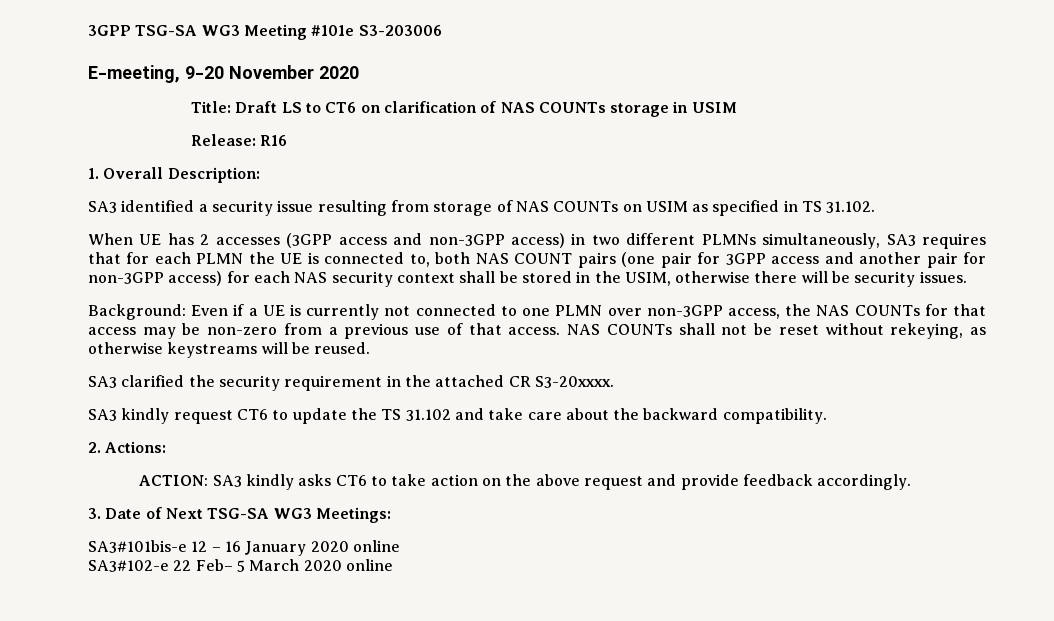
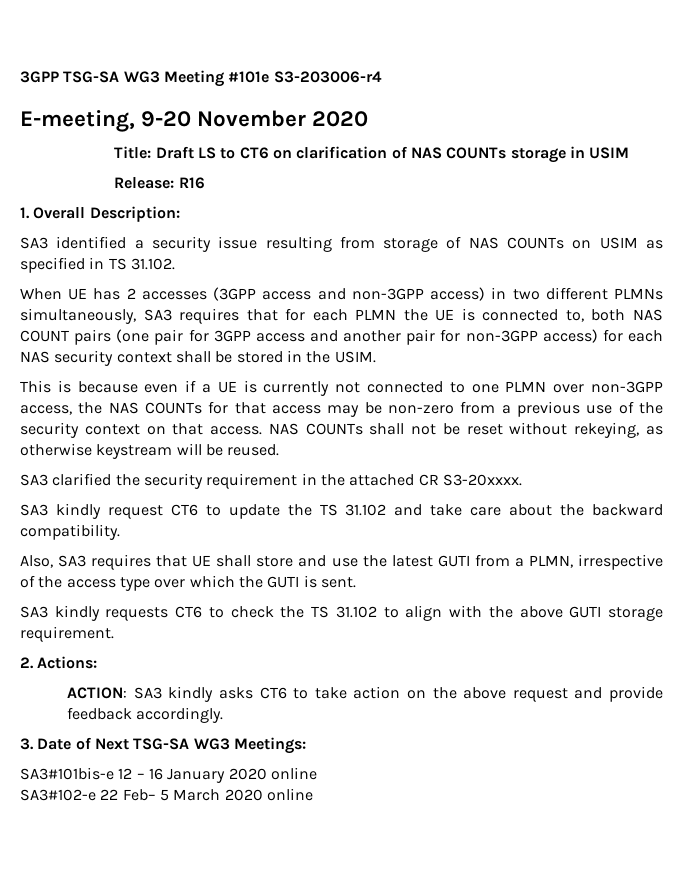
[358,25,442,36] S3-203006 -> [273,71,382,83] S3-203006-r4
[624,271,967,287] [88,304,229,320] USIM, otherwise there will be security issues. // Background: Even -> [334,351,376,363] [20,380,179,393] USIM. // This is because even
(463, 329) none -> [639,402,664,414] [20,422,166,438] the security context on
[167,342,258,358] keystreams -> [96,444,173,459] keystream
(827, 416) none -> [20,554,663,570] [20,575,356,591] [20,605,664,621] [20,626,114,642] // Also, SA3 requires that UE shall store and use the latest GUTI from a PLMN, irrespective of the access type over which the GUTI is sent. // SA3 kindly requests CT6 to check the TS 31.102 to align with the above GUTI storage requirement.

